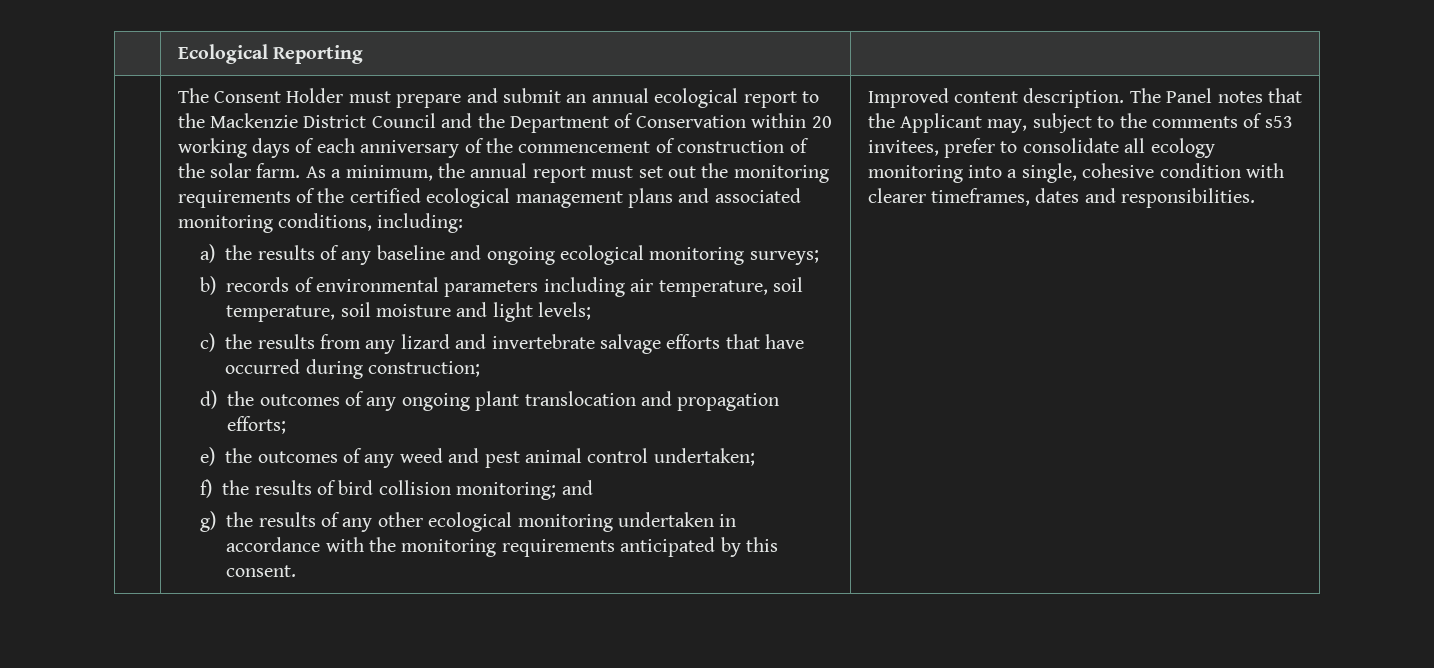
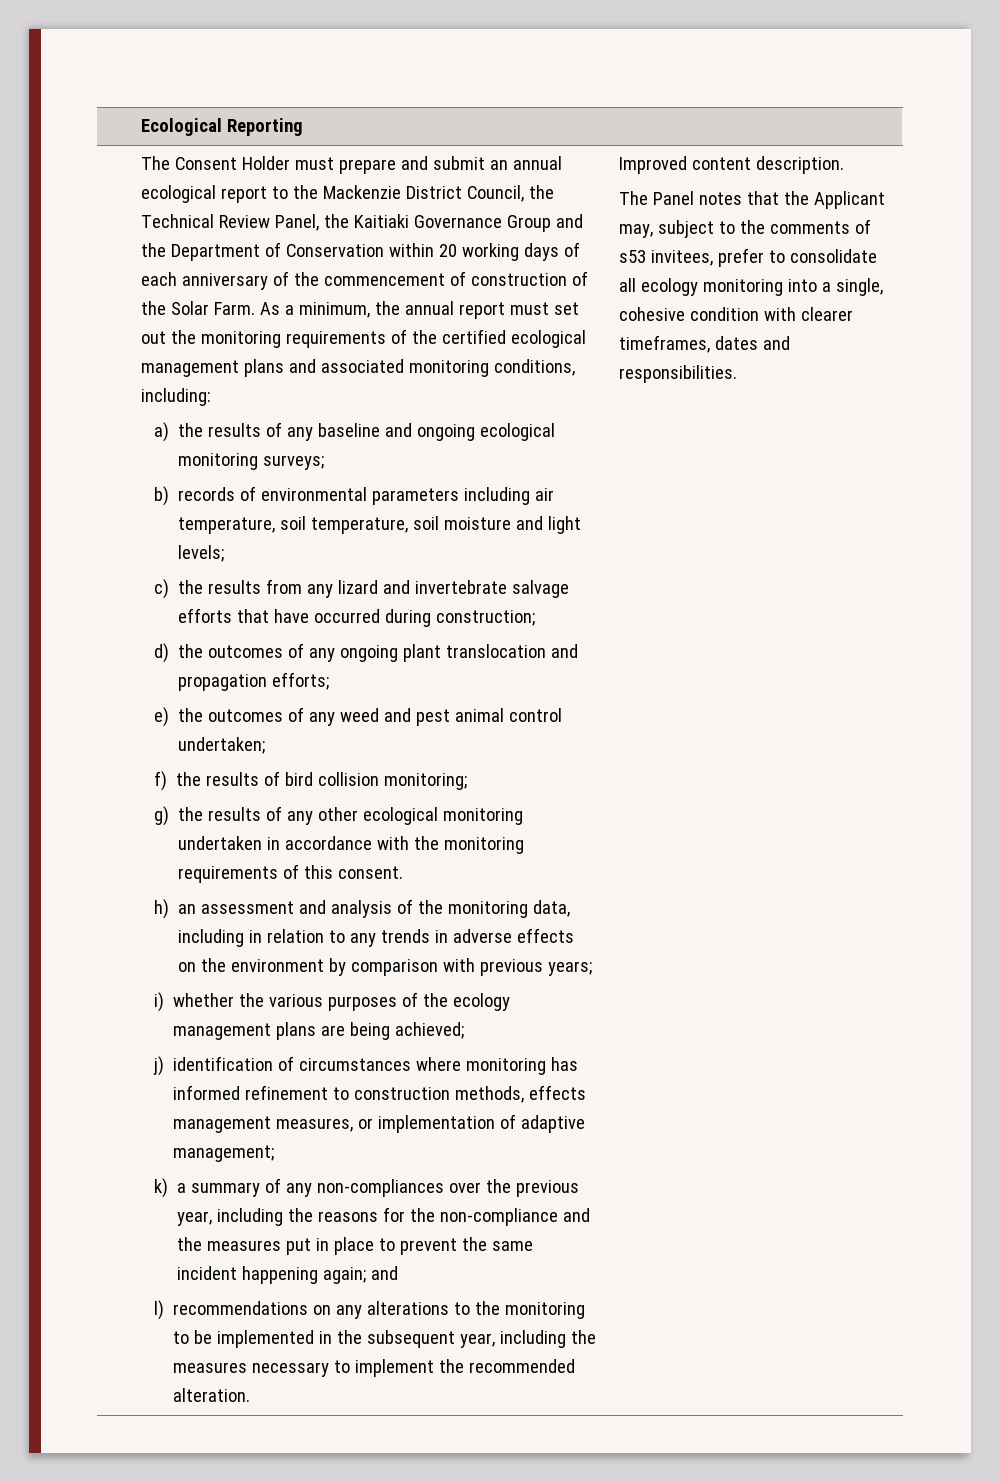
[371,113,436,128] Council -> [466,185,554,202] [140,214,551,232] Council, the Technical Review Panel, the Kaitiaki Governance Group
[210,163,301,178] solar farm. -> [170,301,255,315] Solar Farm.
[561,480,593,495] and -> (467, 781) none
[620,537,741,557] anticipated by -> [282,864,299,879] of
(297, 571) none -> [153,899,570,919] [177,928,574,947] [177,958,592,976] [153,992,510,1012] [172,1022,464,1040] [152,1056,578,1076] [172,1085,586,1103] [172,1114,585,1133] [172,1145,274,1162] [153,1178,579,1198] [176,1207,590,1226] [176,1237,533,1255] [176,1266,398,1284] [153,1300,585,1320] [172,1330,596,1348] [172,1359,575,1377] [172,1388,250,1402] // h) an assessment and analysis of the monitoring data, including in relation to any trends in adverse effects on the environment by comparison with previous years; // i) whether the various purposes of the ecology management plans are being achieved; // j) identification of circumstances where monitoring has informed refinement to construction methods, effects management measures, or implementation of adaptive management; // k) a summary of any non-compliances over the previous year, including the reasons for the non-compliance and the measures put in place to prevent the same incident happening again; and // l) recommendations on any alterations to the monitoring to be implemented in the subsequent year, including the measures necessary to implement the recommended alteration.
(1125, 98) none -> (844, 165) //

